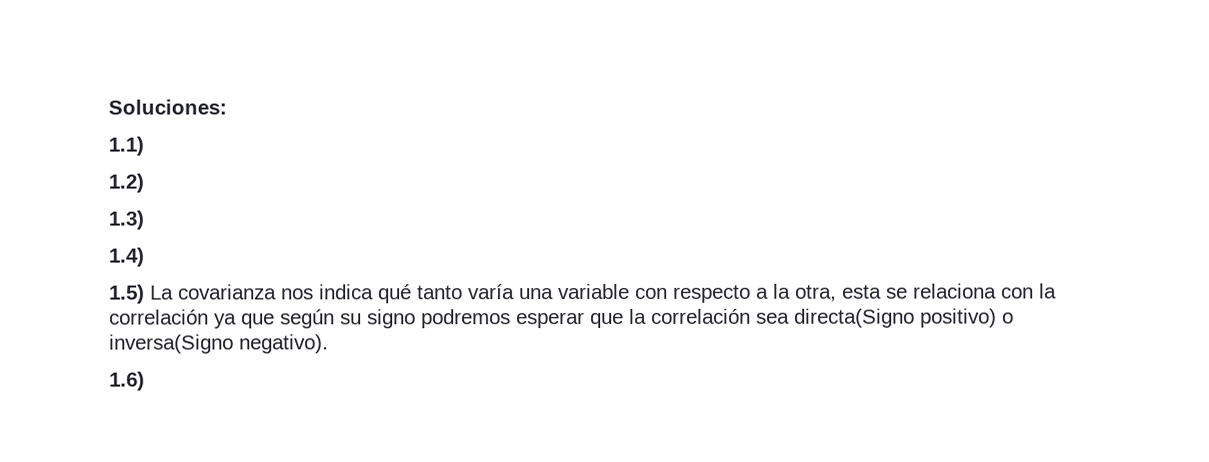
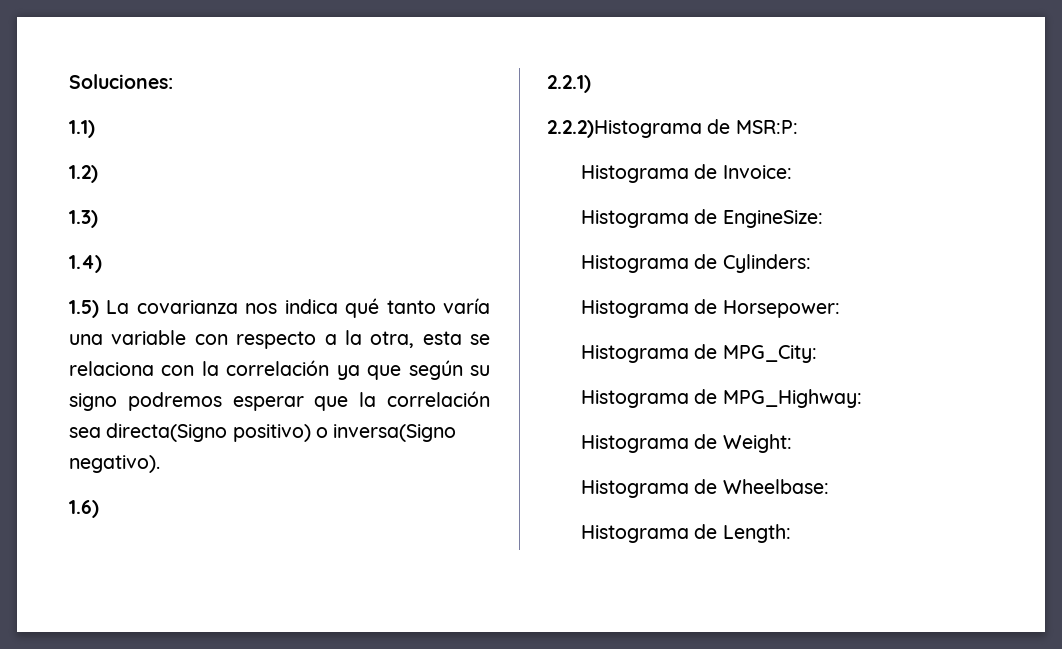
(145, 381) none -> [547,75,591,93] [547,119,798,138] [580,164,792,183] [580,209,823,228] [580,254,811,273] [580,299,840,318] [580,344,817,363] [580,389,862,408] [580,434,792,453] [580,479,829,498] [580,524,791,543] // 2.2.1) // 2.2.2)Histograma de MSR:P: // Histograma de Invoice: // Histograma de EngineSize: // Histograma de Cylinders: // Histograma de Horsepower: // Histograma de MPG_City: // Histograma de MPG_Highway: // Histograma de Weight: // Histograma de Wheelbase: // Histograma de Length:

